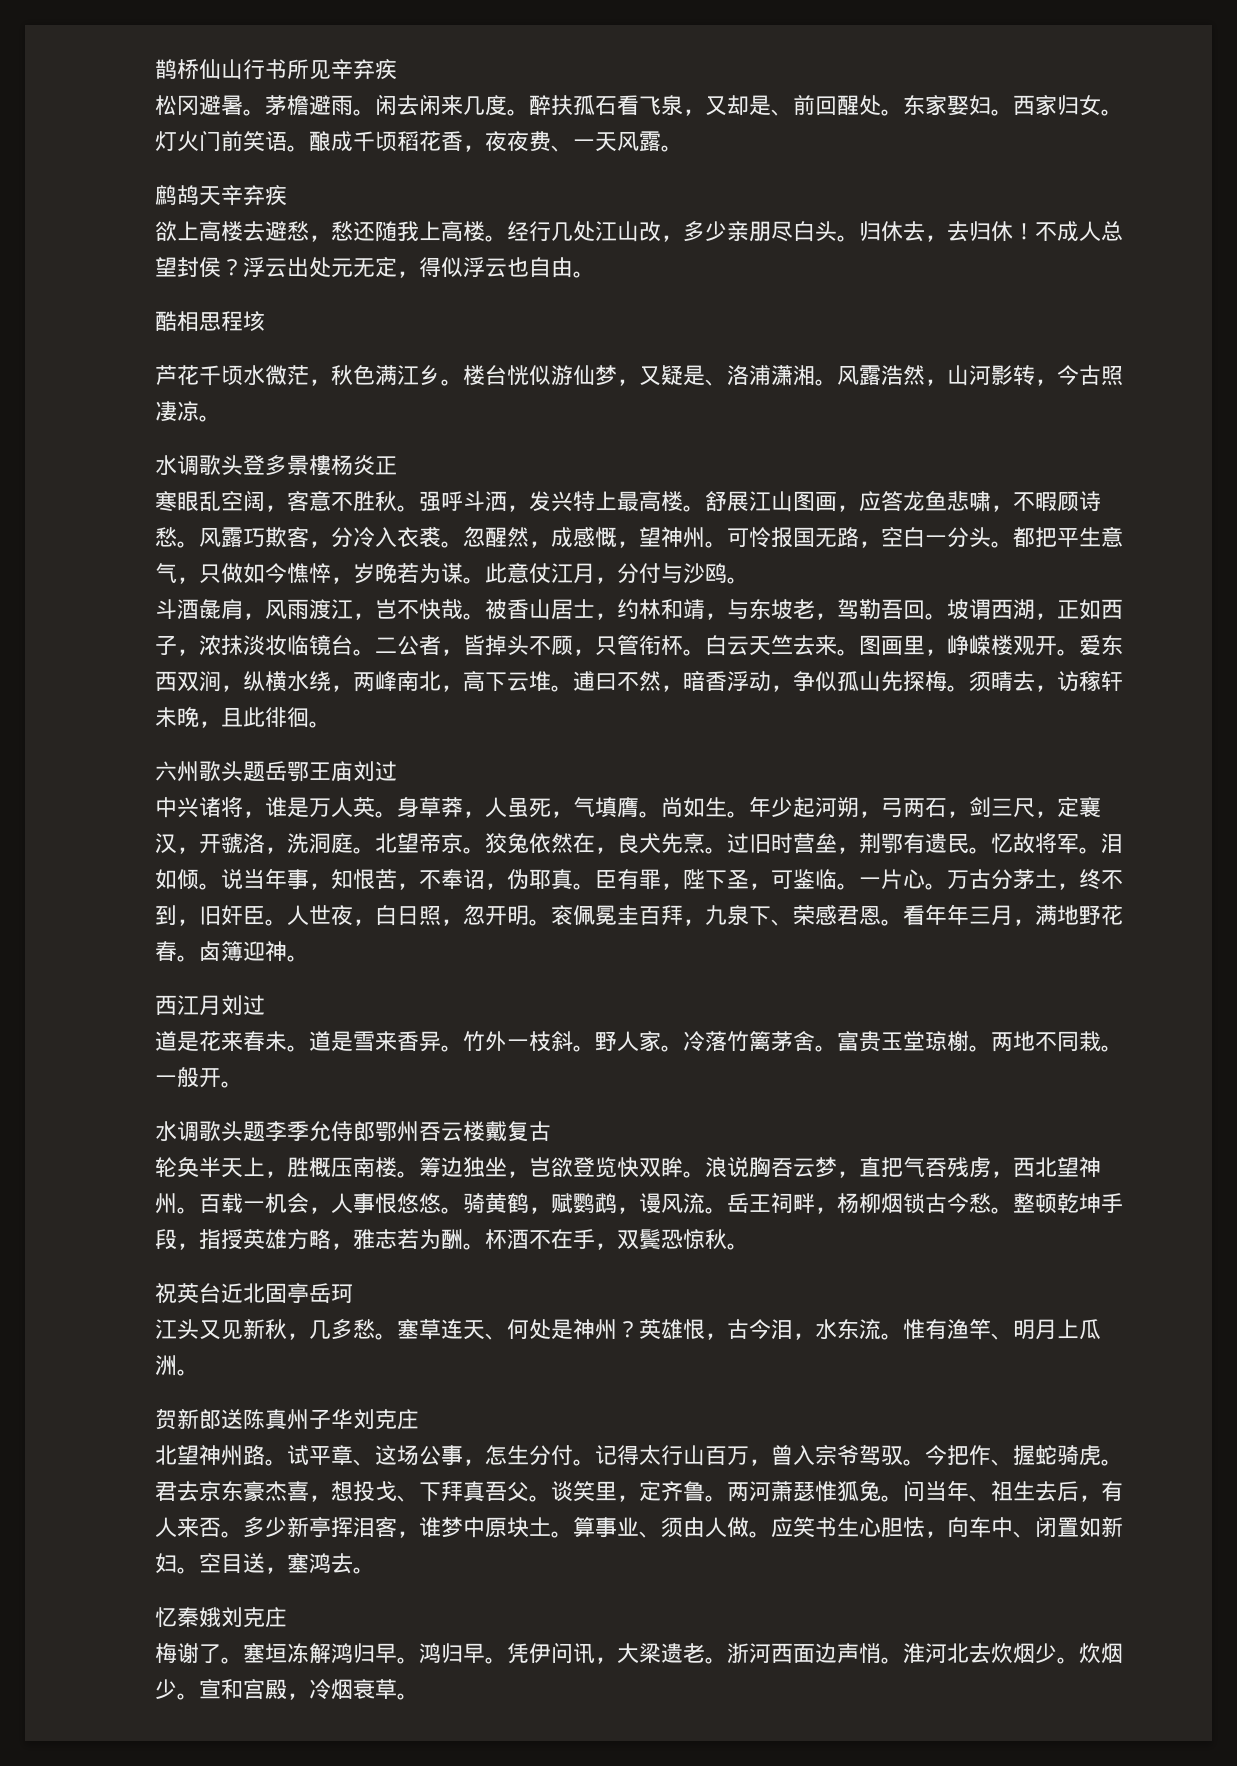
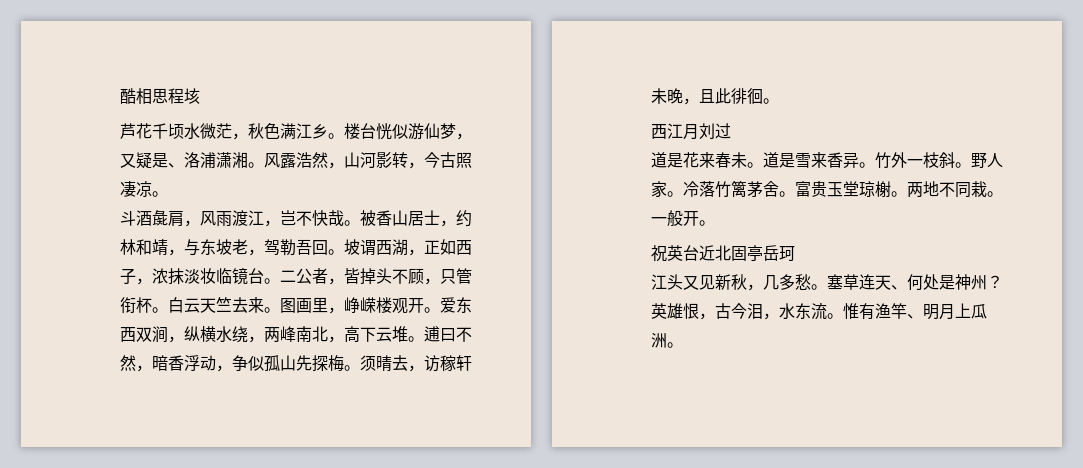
[155,59,398,80] [155,94,1124,116] [155,130,684,152] [155,185,288,206] [155,221,1124,242] [155,257,596,278] 鹊桥仙山行书所见辛弃疾 // 松冈避暑。茅檐避雨。闲去闲来几度。醉扶孤石看飞泉，又却是、前回醒处。东家娶妇。西家归女。灯火门前笑语。酿成千顷稻花香，夜夜费、一天风露。 // 鹧鸪天辛弃疾 // 欲上高楼去避愁，愁还随我上高楼。经行几处江山改，多少亲朋尽白头。归休去，去归休！不成人总望封侯？浮云出处元无定，得似浮云也自由。 // -> (120, 96) none
[155,455,398,476] [155,490,1102,512] [155,526,1124,548] [155,562,750,584] // 水调歌头登多景樓杨炎正 // 寒眼乱空阔，客意不胜秋。强呼斗洒，发兴特上最高楼。舒展江山图画，应答龙鱼悲啸，不暇顾诗愁。风露巧欺客，分冷入衣裘。忽醒然，成感慨，望神州。可怜报国无路，空白一分头。都把平生意气，只做如今憔悴，岁晚若为谋。此意仗江月，分付与沙鸥。 -> (169, 194) none
[155,761,398,782] [155,796,1102,818] [155,832,1124,854] [155,868,1124,890] [155,904,1124,926] [155,941,310,962] // 六州歌头题岳鄂王庙刘过 // 中兴诸将，谁是万人英。身草莽，人虽死，气填膺。尚如生。年少起河朔，弓两石，剑三尺，定襄汉，开虢洛，洗洞庭。北望帝京。狡兔依然在，良犬先烹。过旧时营垒，荆鄂有遗民。忆故将军。泪如倾。说当年事，知恨苦，不奉诏，伪耶真。臣有罪，陛下圣，可鉴临。一片心。万古分茅土，终不到，旧奸臣。人世夜，白日照，忽开明。衮佩冕圭百拜，九泉下、荣感君恩。看年年三月，满地野花春。卤簿迎神。 -> (780, 101) none
[155,1121,552,1142] [155,1157,1102,1178] [155,1193,1124,1214] [155,1229,750,1250] // 水调歌头题李季允侍郎鄂州吞云楼戴复古 // 轮奂半天上，胜概压南楼。筹边独坐，岂欲登览快双眸。浪说胸吞云梦，直把气吞残虏，西北望神州。百载一机会，人事恨悠悠。骑黄鹤，赋鹦鹉，谩风流。岳王祠畔，杨柳烟锁古今愁。整顿乾坤手段，指授英雄方略，雅志若为酬。杯酒不在手，双鬓恐惊秋。 -> (716, 223) none
[155,1409,420,1430] [155,1444,1124,1466] [155,1480,1124,1502] [155,1516,1124,1538] [155,1553,376,1574] [155,1607,288,1628] [155,1642,1124,1664] [155,1679,420,1700] // 贺新郎送陈真州子华刘克庄 // 北望神州路。试平章、这场公事，怎生分付。记得太行山百万，曾入宗爷驾驭。今把作、握蛇骑虎。君去京东豪杰喜，想投戈、下拜真吾父。谈笑里，定齐鲁。两河萧瑟惟狐兔。问当年、祖生去后，有人来否。多少新亭挥泪客，谁梦中原块土。算事业、须由人做。应笑书生心胆怯，向车中、闭置如新妇。空目送，塞鸿去。 // 忆秦娥刘克庄 // 梅谢了。塞垣冻解鸿归早。鸿归早。凭伊问讯，大梁遗老。浙河西面边声悄。淮河北去炊烟少。炊烟少。宣和宫殿，冷烟衰草。 -> (684, 345) none

